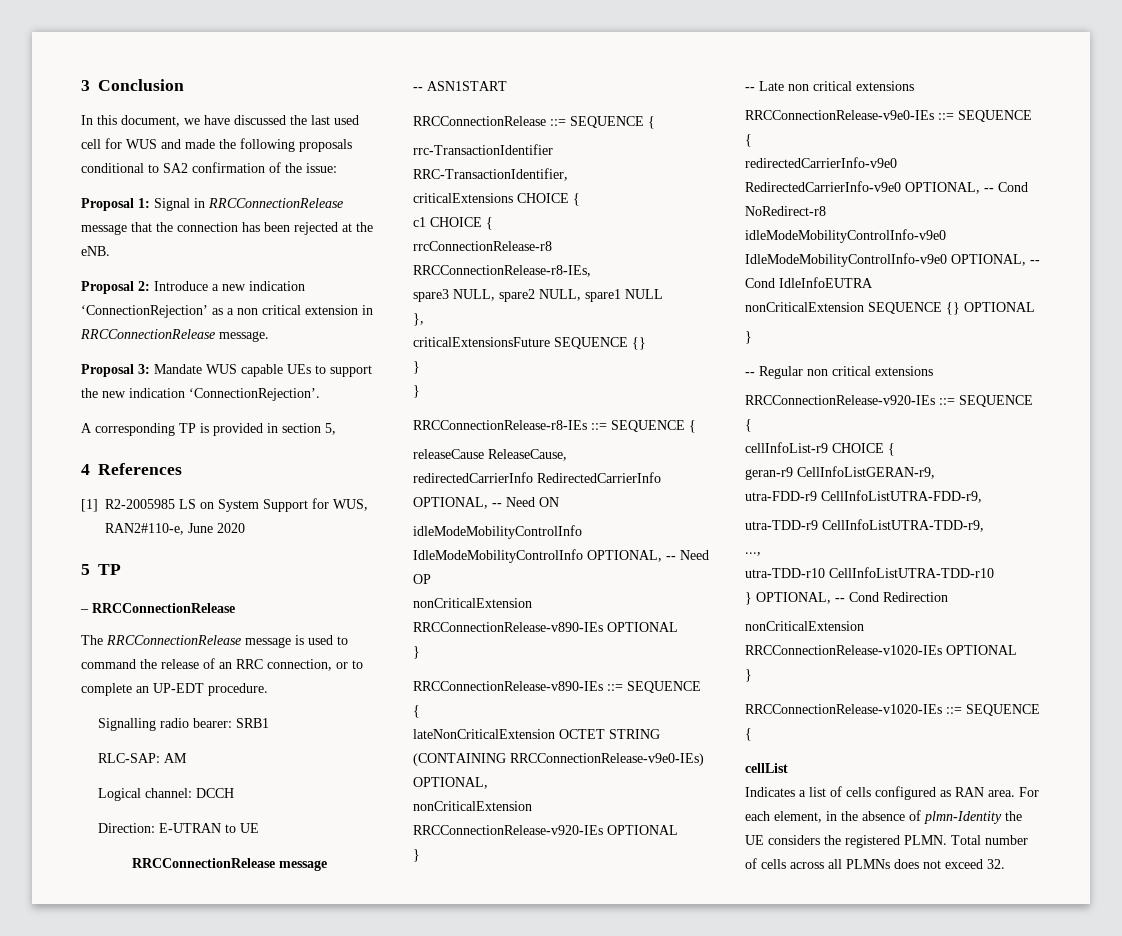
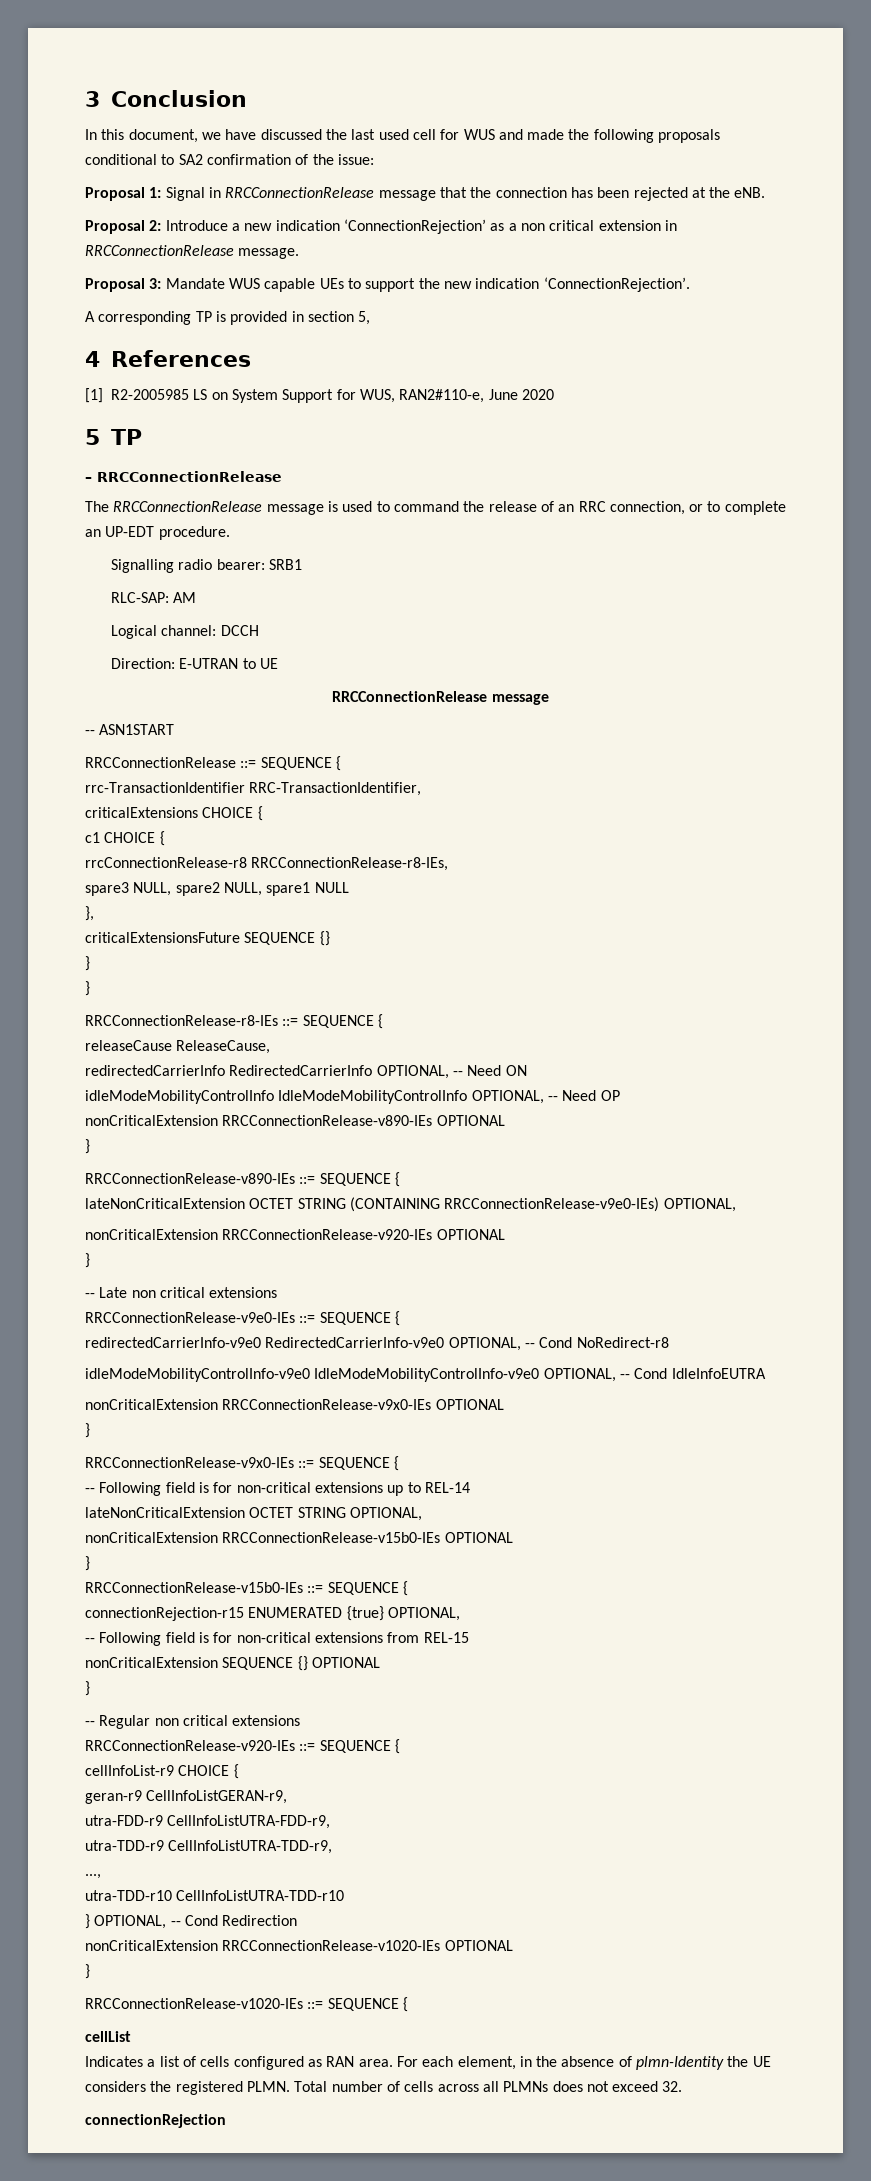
(873, 282) none -> [85,1399,504,1410] [85,1423,90,1438] [85,1456,399,1471] [85,1482,470,1496] [85,1507,422,1521] [85,1532,513,1543] [85,1556,90,1571] [85,1581,408,1596] [85,1606,460,1621] [85,1632,469,1646] // nonCriticalExtension RRCConnectionRelease-v9x0-IEs OPTIONAL // } // RRCConnectionRelease-v9x0-IEs ::= SEQUENCE { // -- Following field is for non-critical extensions up to REL-14 // lateNonCriticalExtension OCTET STRING OPTIONAL, // nonCriticalExtension RRCConnectionRelease-v15b0-IEs OPTIONAL // } // RRCConnectionRelease-v15b0-IEs ::= SEQUENCE { // connectionRejection-r15 ENUMERATED {true} OPTIONAL, // -- Following field is for non-critical extensions from REL-15
(1005, 864) none -> [85,2114,226,2128] // connectionRejection

